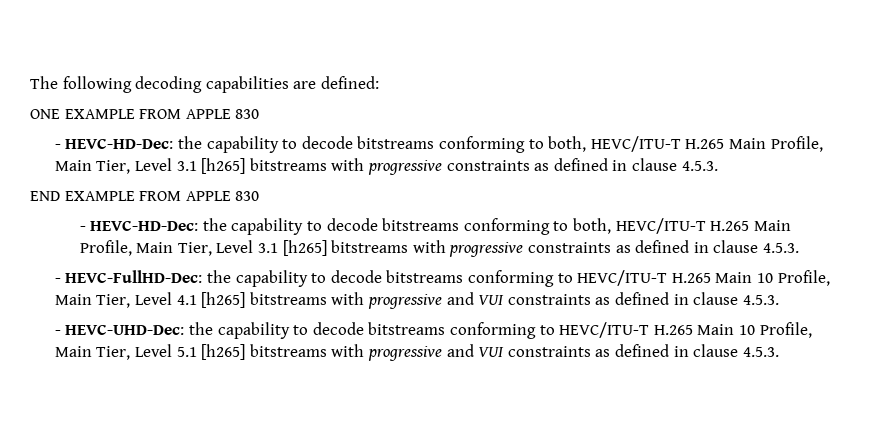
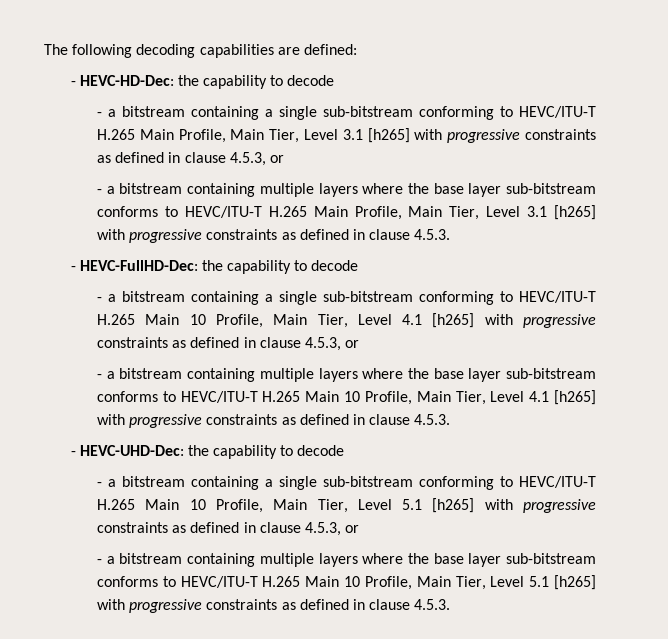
[30,109,260,119] [54,136,823,153] [54,158,718,175] [30,191,260,201] [79,218,791,235] [79,240,409,256] // ONE EXAMPLE FROM APPLE 830 // - HEVC-HD-Dec: the capability to decode bitstreams conforming to both, HEVC/ITU-T H.265 Main Profile, Main Tier, Level 3.1 [h265] bitstreams with progressive constraints as defined in clause 4.5.3. // END EXAMPLE FROM APPLE 830 // - HEVC-HD-Dec: the capability to decode bitstreams conforming to both, HEVC/ITU-T H.265 Main Profile, Main Tier, Level 3.1 [h265] bitstreams -> [70,75,335,89] [97,106,597,120] [97,128,596,143] [97,152,284,166] [97,183,596,197] [97,205,596,220] // - HEVC-HD-Dec: the capability to decode // - a bitstream containing a single sub-bitstream conforming to HEVC/ITU-T H.265 Main Profile, Main Tier, Level 3.1 [h265] with progressive constraints as defined in clause 4.5.3, or // - a bitstream containing multiple layers where the base layer sub-bitstream conforms to HEVC/ITU-T H.265 Main Profile, Main Tier, Level 3.1 [h265]
[386,270,464,283] bitstreams -> [97,291,414,305] // - a bitstream containing a single sub-bitstream
[249,292,505,309] bitstreams with progressive and VUI -> [484,314,596,328] [97,337,360,351] [97,368,596,382] [97,390,596,405] [97,414,203,428] with progressive constraints as defined in clause 4.5.3, or // - a bitstream containing multiple layers where the base layer sub-bitstream conforms to HEVC/ITU-T H.265 Main 10 Profile, Main Tier, Level 4.1 [h265] with progressive
[368,322,446,335] bitstreams -> [97,476,414,490] // - a bitstream containing a single sub-bitstream
[249,344,505,361] bitstreams with progressive and VUI -> [484,499,596,513] [97,522,360,536] [97,553,596,567] [97,575,596,590] [97,599,203,613] with progressive constraints as defined in clause 4.5.3, or // - a bitstream containing multiple layers where the base layer sub-bitstream conforms to HEVC/ITU-T H.265 Main 10 Profile, Main Tier, Level 5.1 [h265] with progressive

